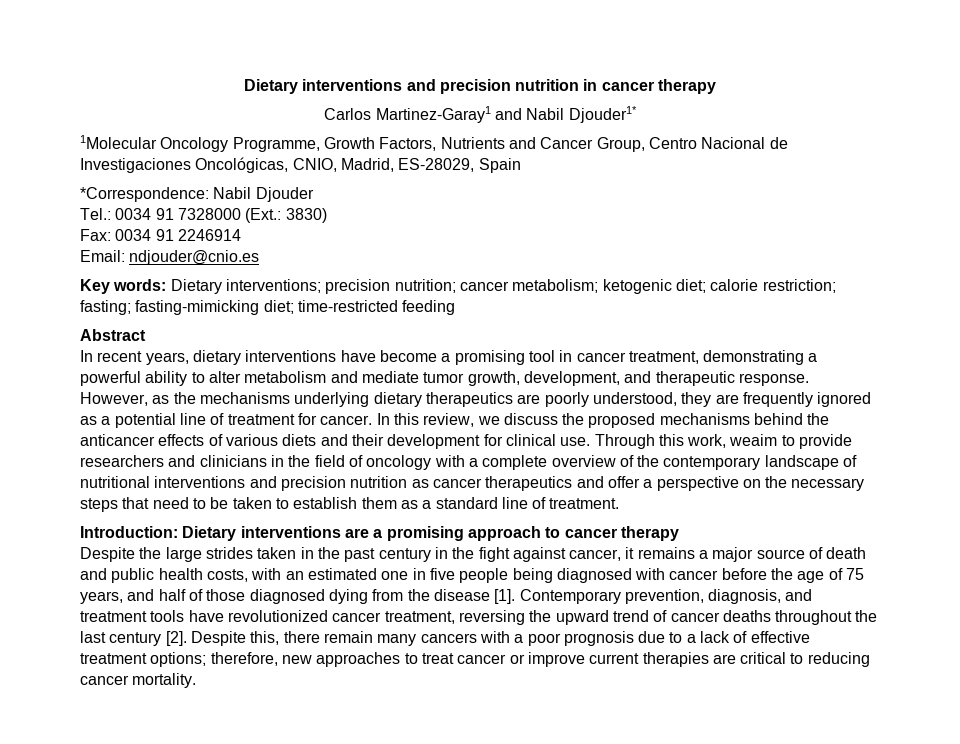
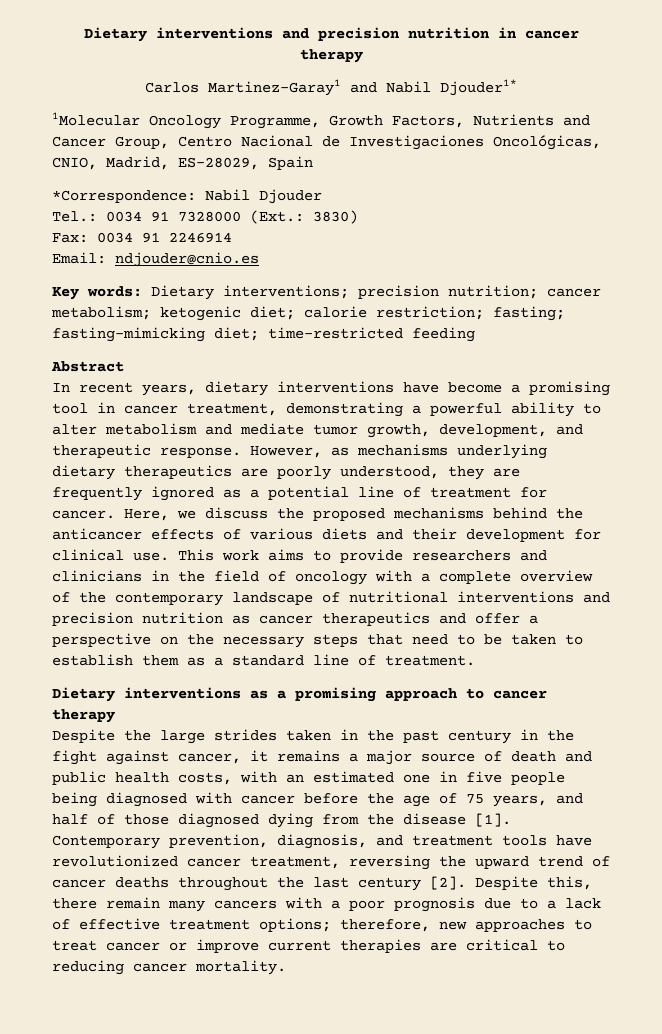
[173,392,196,404] the -> (349, 451) none
[376,413,475,427] In this review, -> [124,509,169,521] Here,
[594,434,778,449] Through this work, weaim -> [178,549,304,561] This work aims
[80,526,369,541] Introduction: Dietary interventions are -> [52,687,268,702] Dietary interventions as

